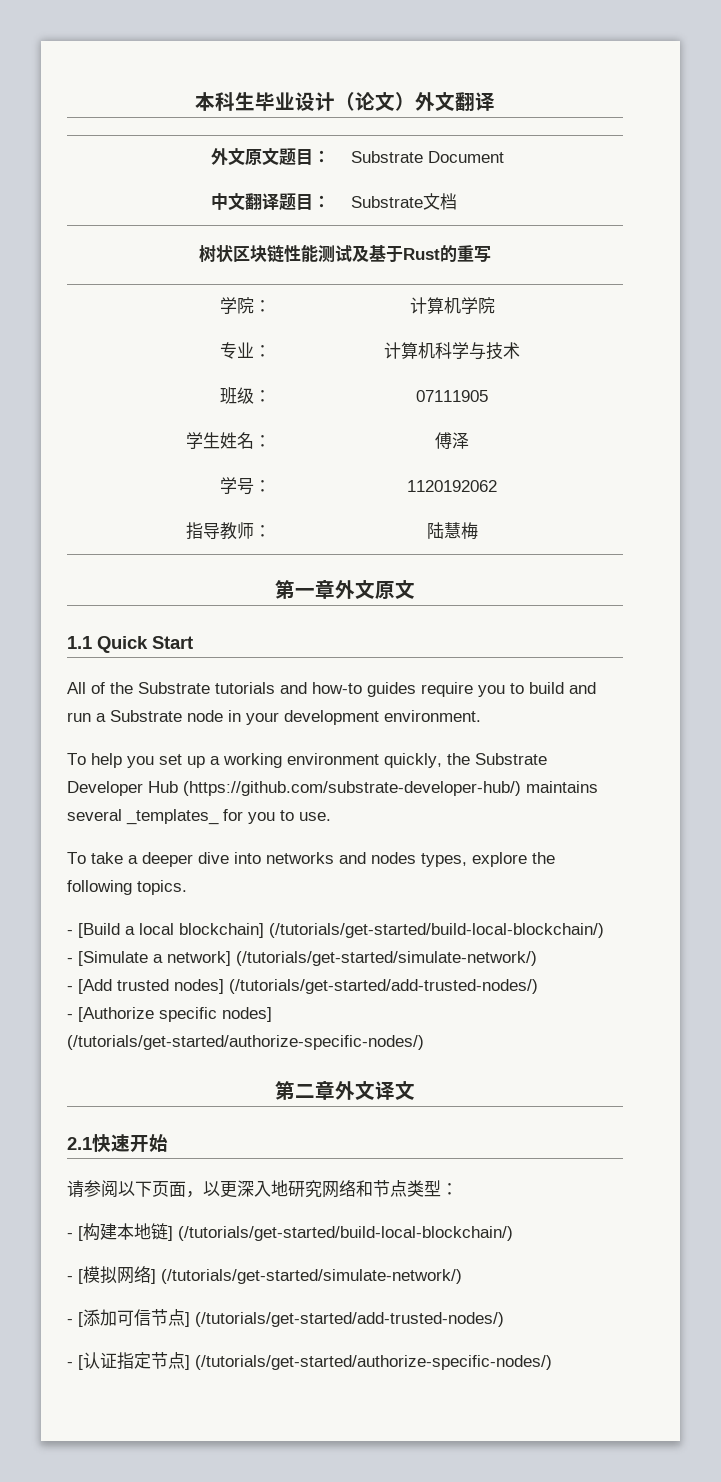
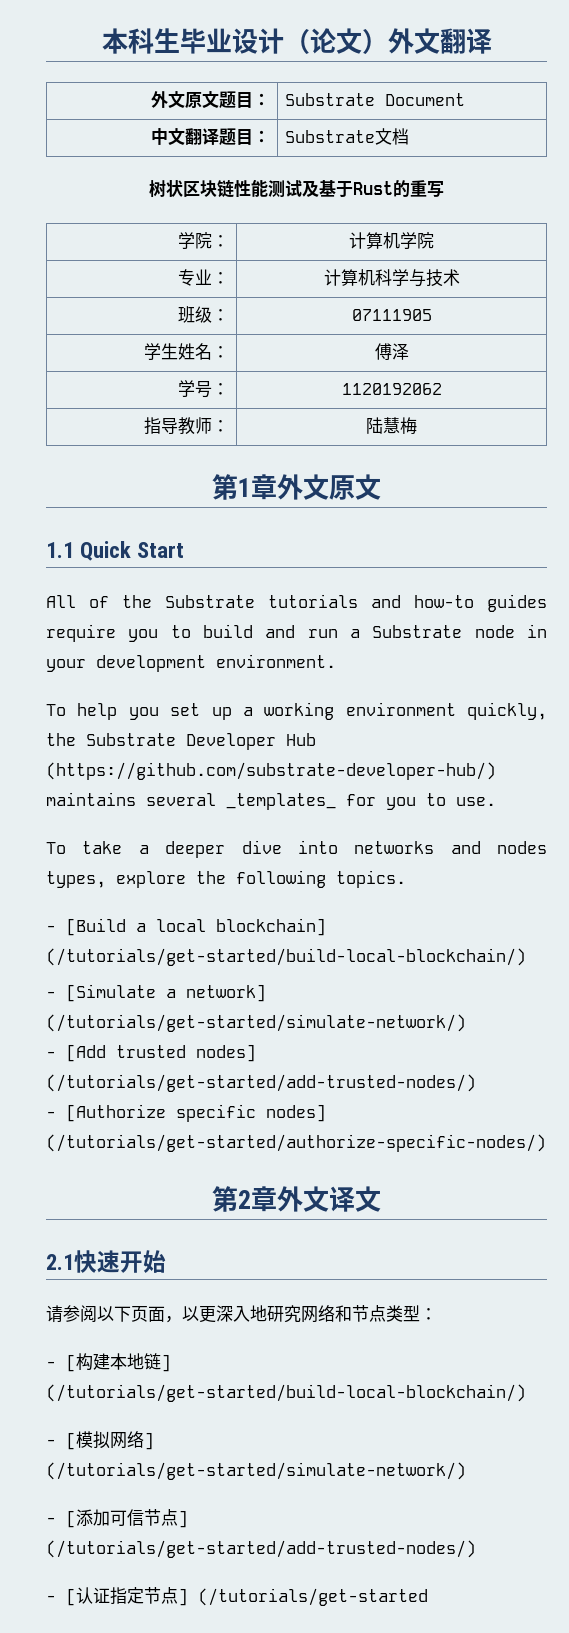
[295,588,315,597] 一 -> [238,478,251,497] 1
[295,1084,315,1098] 二 -> [238,1190,251,1209] 2
[195,1355,552,1370] (/tutorials/get-started/authorize-specific-nodes/) -> [198,1588,428,1606] (/tutorials/get-started

